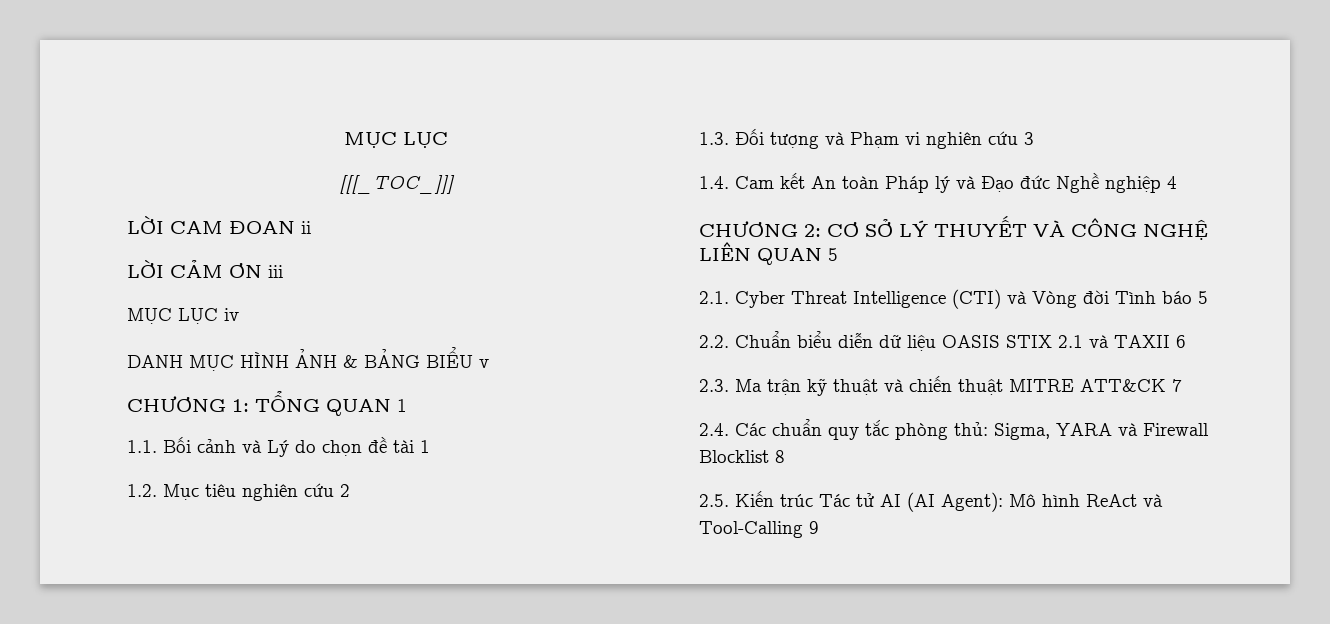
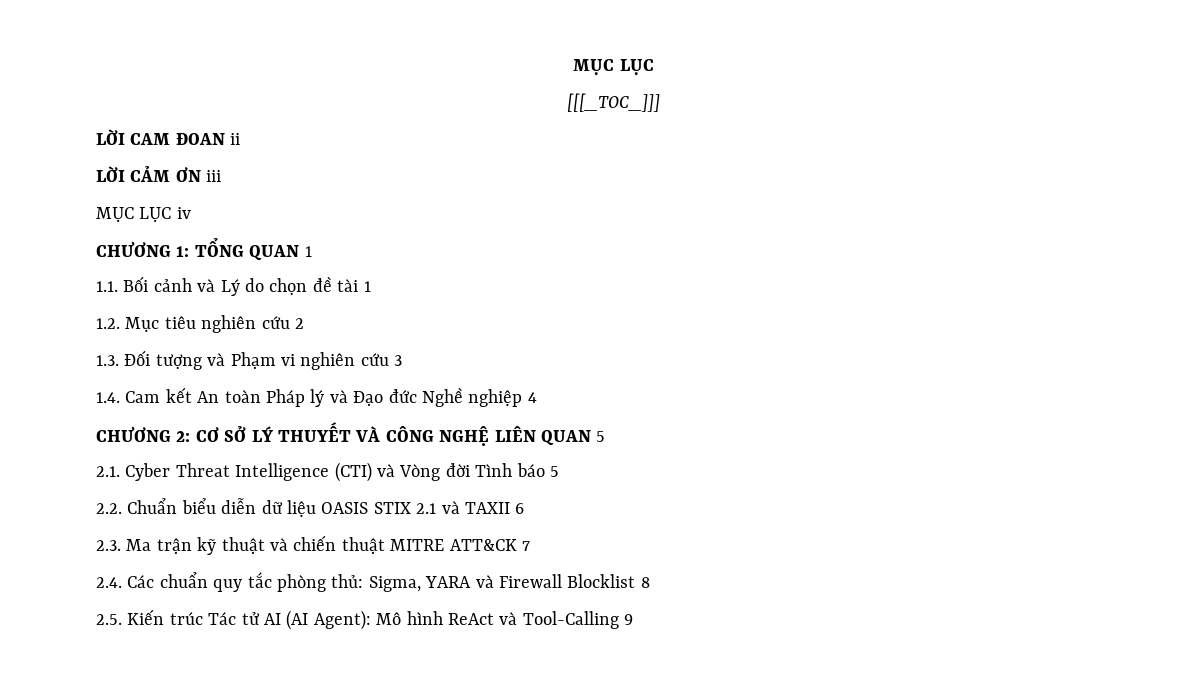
[127,347,489,371] // DANH MỤC HÌNH ẢNH & BẢNG BIỂU v -> (191, 213) none

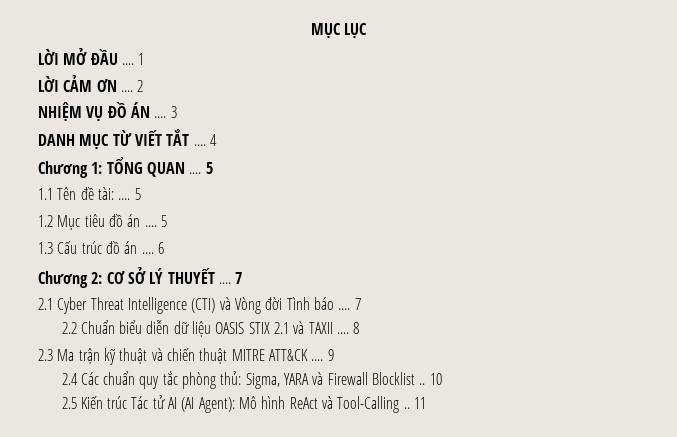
[573,59,654,75] [567,93,660,112] [96,129,241,145] MỤC LỤC // [[[_TOC_]]] // LỜI CAM ĐOAN ii -> [310,23,368,38] [38,48,145,65] MỤC LỤC // LỜI MỞ ĐẦU .... 1
[206,170,222,182] [96,207,191,222] [96,238,312,260] [96,276,371,296] [96,315,304,333] [96,350,403,370] [96,387,537,407] [96,426,171,442] iii // MỤC LỤC iv // CHƯƠNG 1: TỔNG QUAN 1 // 1.1. Bối cảnh và Lý do chọn đề tài 1 // 1.2. Mục tiêu nghiên cứu 2 // 1.3. Đối tượng và Phạm vi nghiên cứu 3 // 1.4. Cam kết An toàn Pháp lý và Đạo đức Nghề nghiệp 4 // CHƯƠNG -> [120,80,144,92] [38,102,177,121] [38,129,217,149] [38,157,213,178] [38,187,141,200] [38,214,167,230] [38,241,164,254] [38,271,88,288] .... 2 // NHIỆM VỤ ĐỒ ÁN .... 3 // DANH MỤC TỪ VIẾT TẮT .... 4 // Chương 1: TỔNG QUAN .... 5 // 1.1 Tên đề tài: .... 5 // 1.2 Mục tiêu đồ án .... 5 // 1.3 Cấu trúc đồ án .... 6 // Chương
[355,426,606,446] [96,466,120,477] VÀ CÔNG NGHỆ LIÊN QUAN 5 // 2.1. -> [218,272,243,284] [38,298,53,310] .... 7 // 2.1
[549,466,559,477] [96,503,122,514] 5 // 2.2. -> [338,298,361,310] [61,322,77,334] .... 7 // 2.2
[515,503,525,514] [96,540,121,551] 6 // 2.3. -> [337,322,360,334] [38,349,53,361] .... 8 // 2.3
[522,541,530,551] [96,577,122,588] 7 // 2.4. -> [311,349,334,361] [61,373,78,385] .... 9 // 2.4
[640,577,650,588] [96,614,122,625] 8 // 2.5. -> [419,373,442,385] [61,397,77,409] .. 10 // 2.5
[624,614,634,625] 9 -> [403,397,426,409] .. 11

